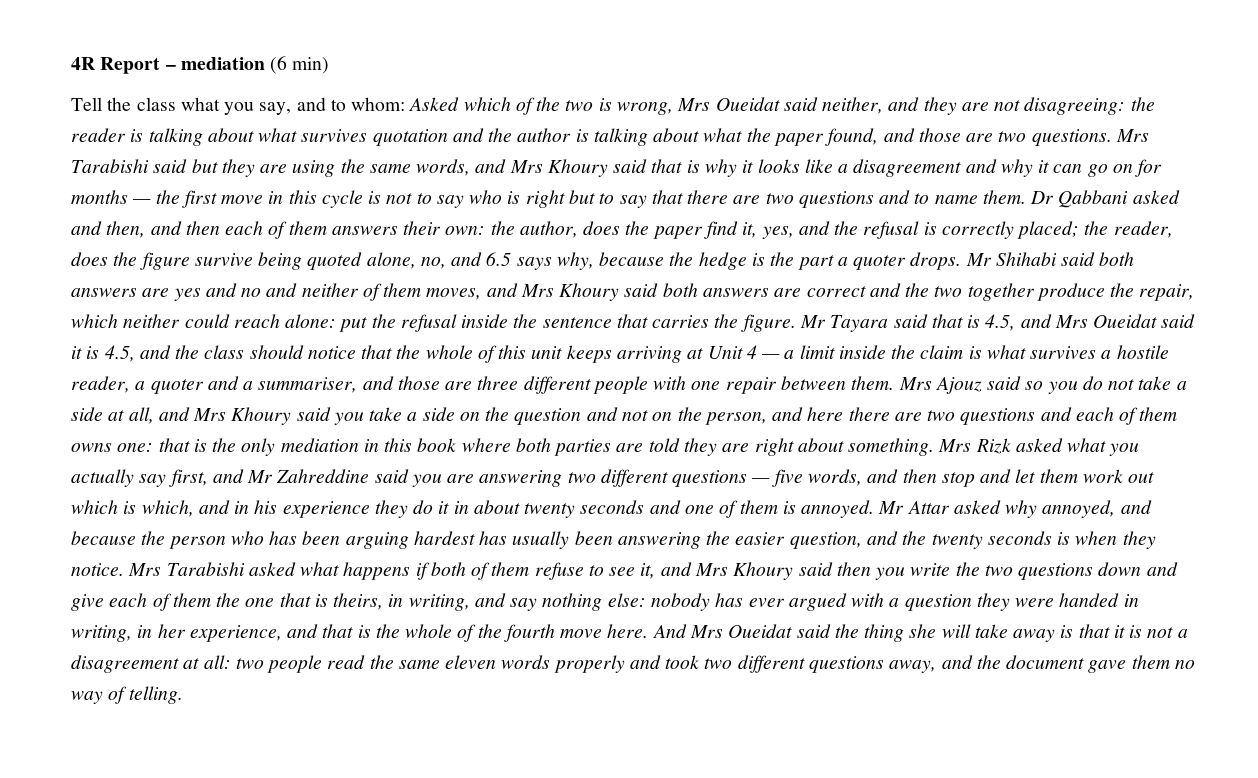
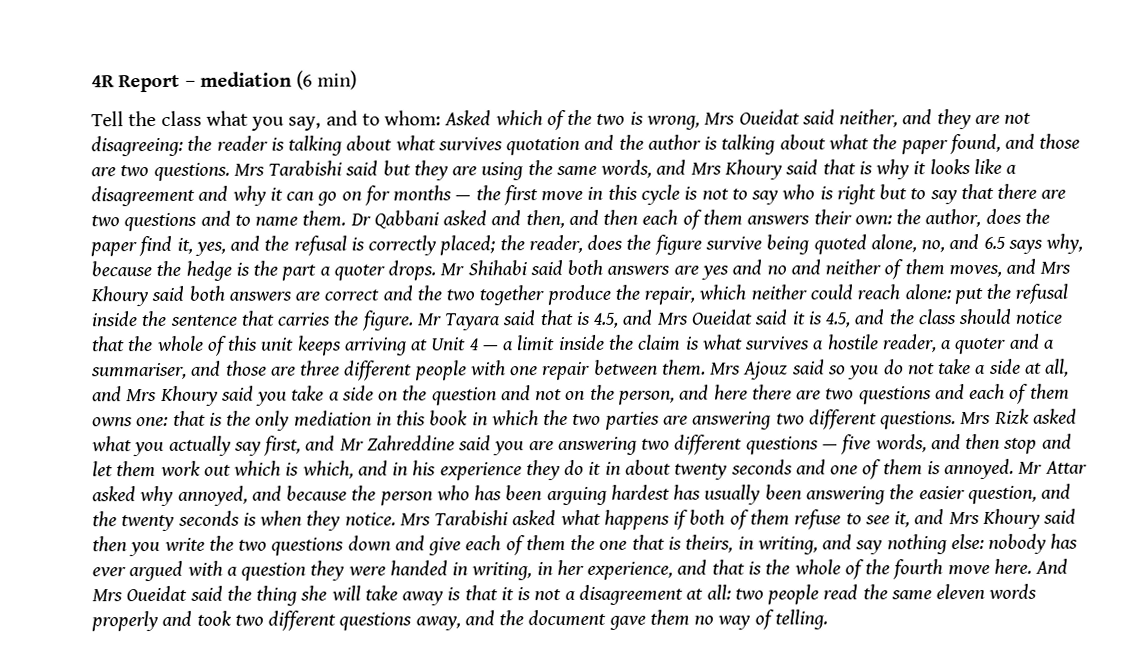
[461,438,935,456] where both parties are told they are right about something. -> [471,409,957,430] in which the two parties are answering two different questions.

